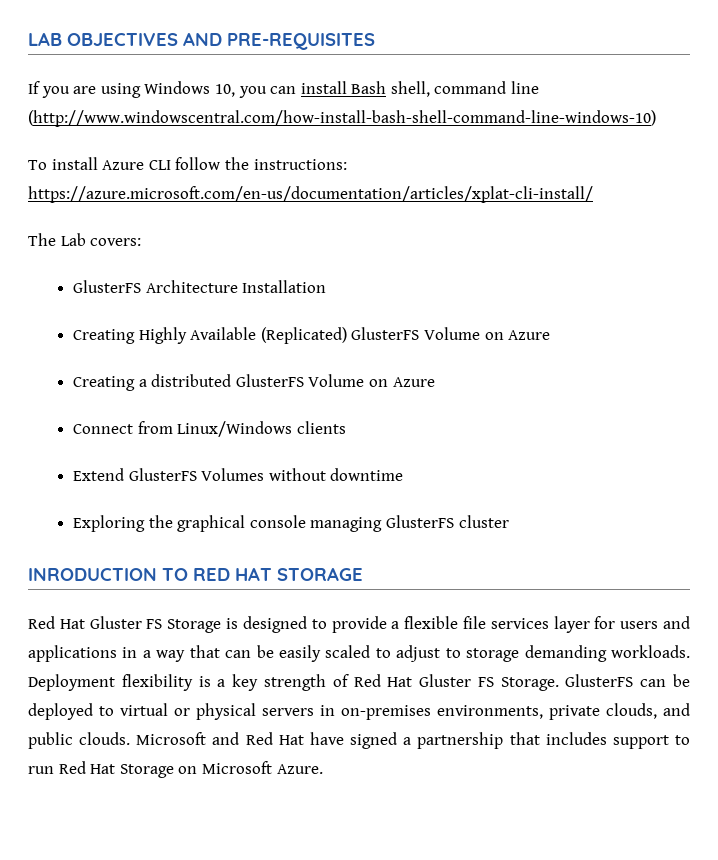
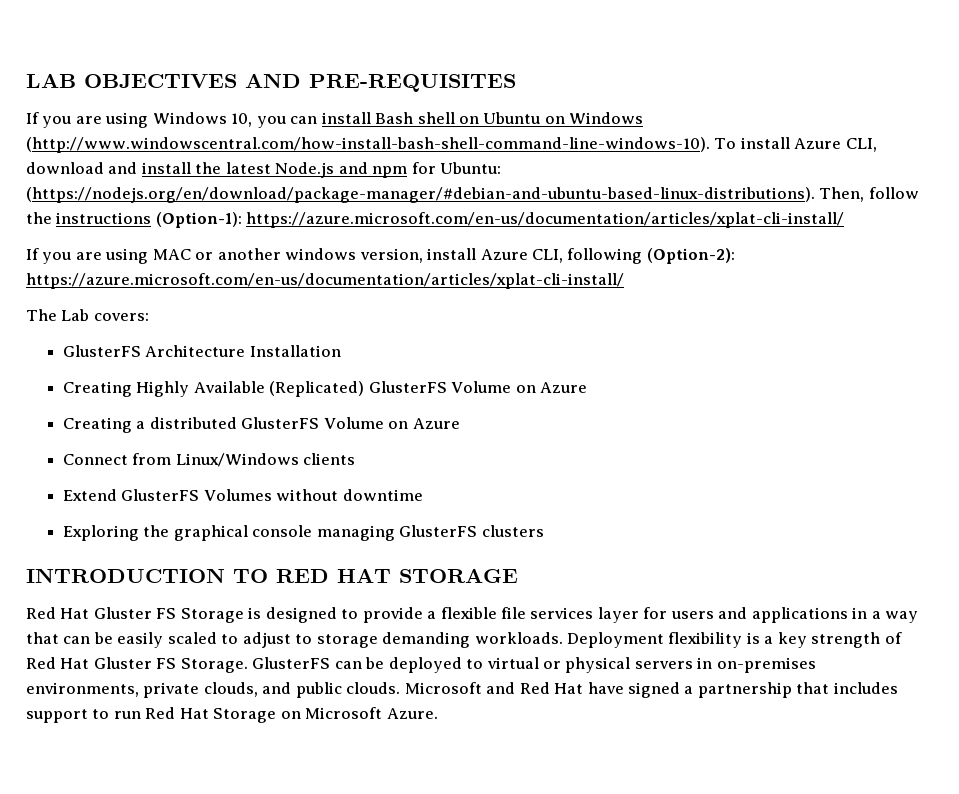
[390,81,540,97] [28,110,656,127] [28,157,347,170] shell, command line (http://www.windowscentral.com/how-install-bash-shell-command-line-windows-10) // To install Azure CLI follow the instructions: -> [417,112,644,124] [26,137,877,153] [26,162,502,178] [26,187,919,203] [26,212,845,228] [26,248,735,264] shell on Ubuntu on Windows (http://www.windowscentral.com/how-install-bash-shell-command-line-windows-10). To install Azure CLI, download and install the latest Node.js and npm for Ubuntu: (https://nodejs.org/en/download/package-manager/#debian-and-ubuntu-based-linux-distributions). Then, follow the instructions (Option-1): https://azure.microsoft.com/en-us/documentation/articles/xplat-cli-install/ // If you are using MAC or another windows version, install Azure CLI, following (Option-2):
[458,515,509,528] [28,568,157,581] cluster // INRODUCTION -> [481,525,544,537] [26,568,225,583] clusters // INTRODUCTION

